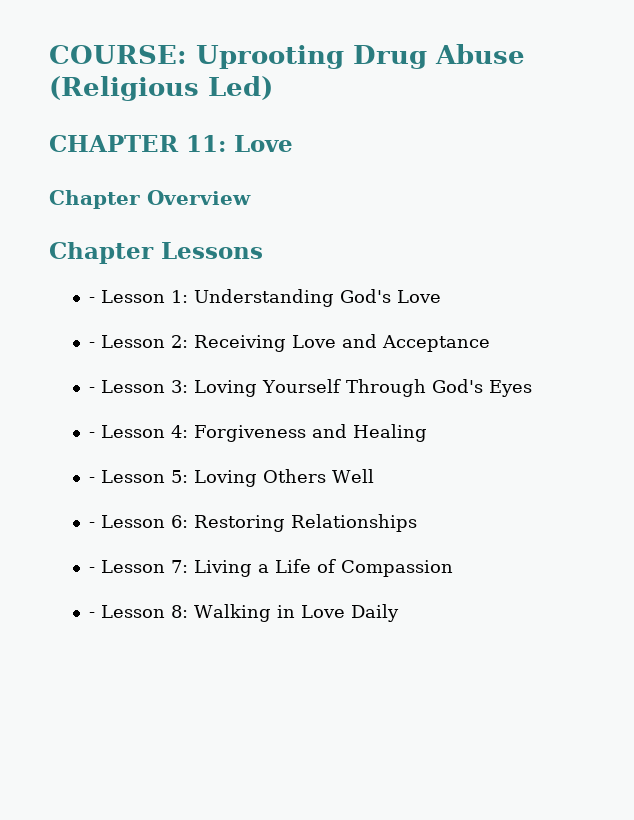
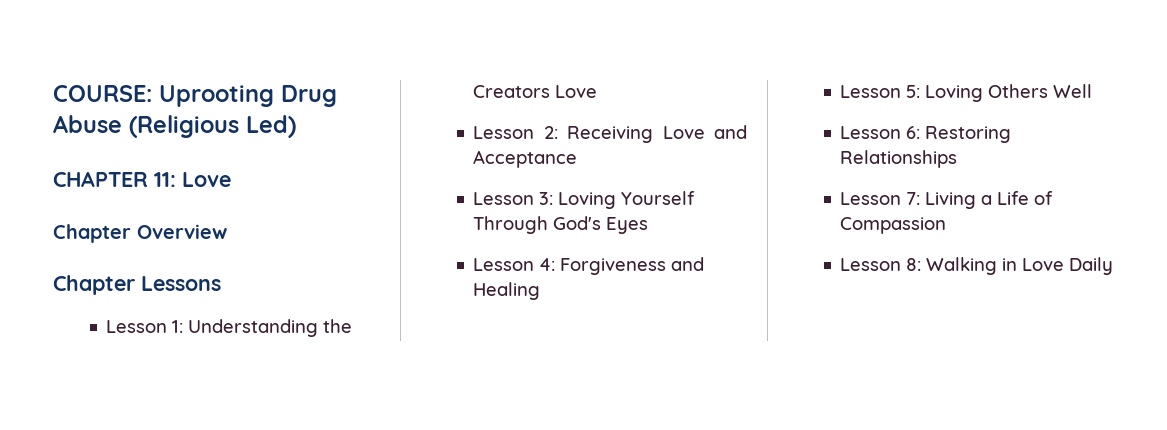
[89,297,96,303] - -> (221, 283) none
[340,289,442,303] [89,342,96,348] God's Love // - -> [323,319,353,333] [473,85,598,98] the Creators Love //
[89,387,96,393] - -> (578, 159) none
[89,432,96,438] - -> (649, 225) none
[89,477,96,483] - -> (541, 291) none
[89,522,96,528] - -> (1093, 91) none
[89,567,96,573] - -> (958, 159) none
[89,612,96,618] - -> (947, 225) none

